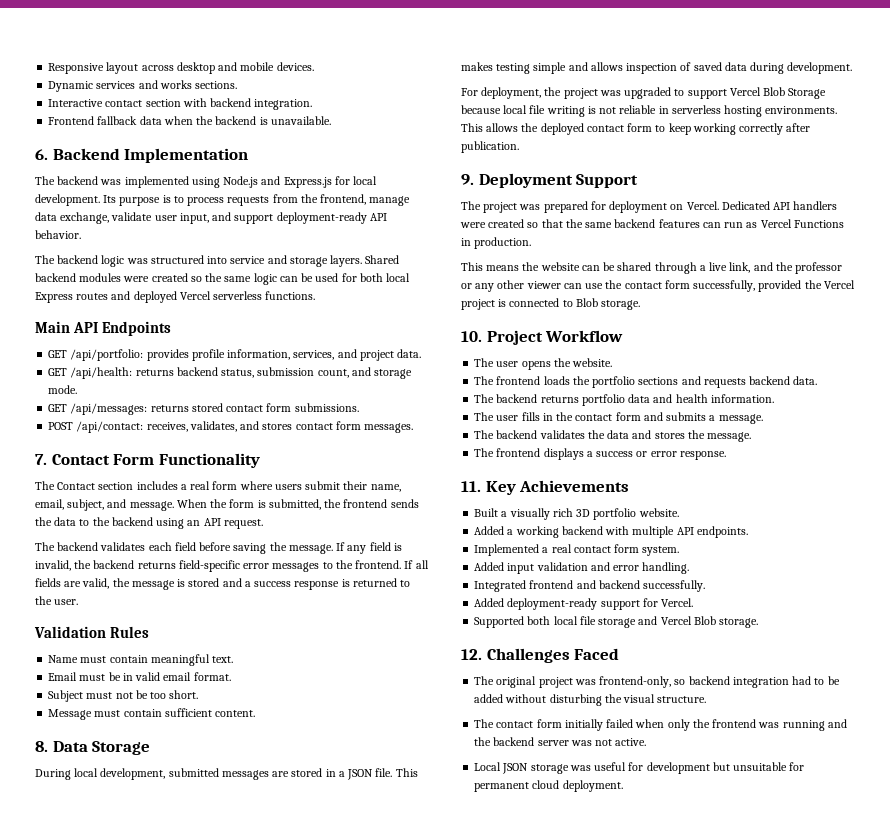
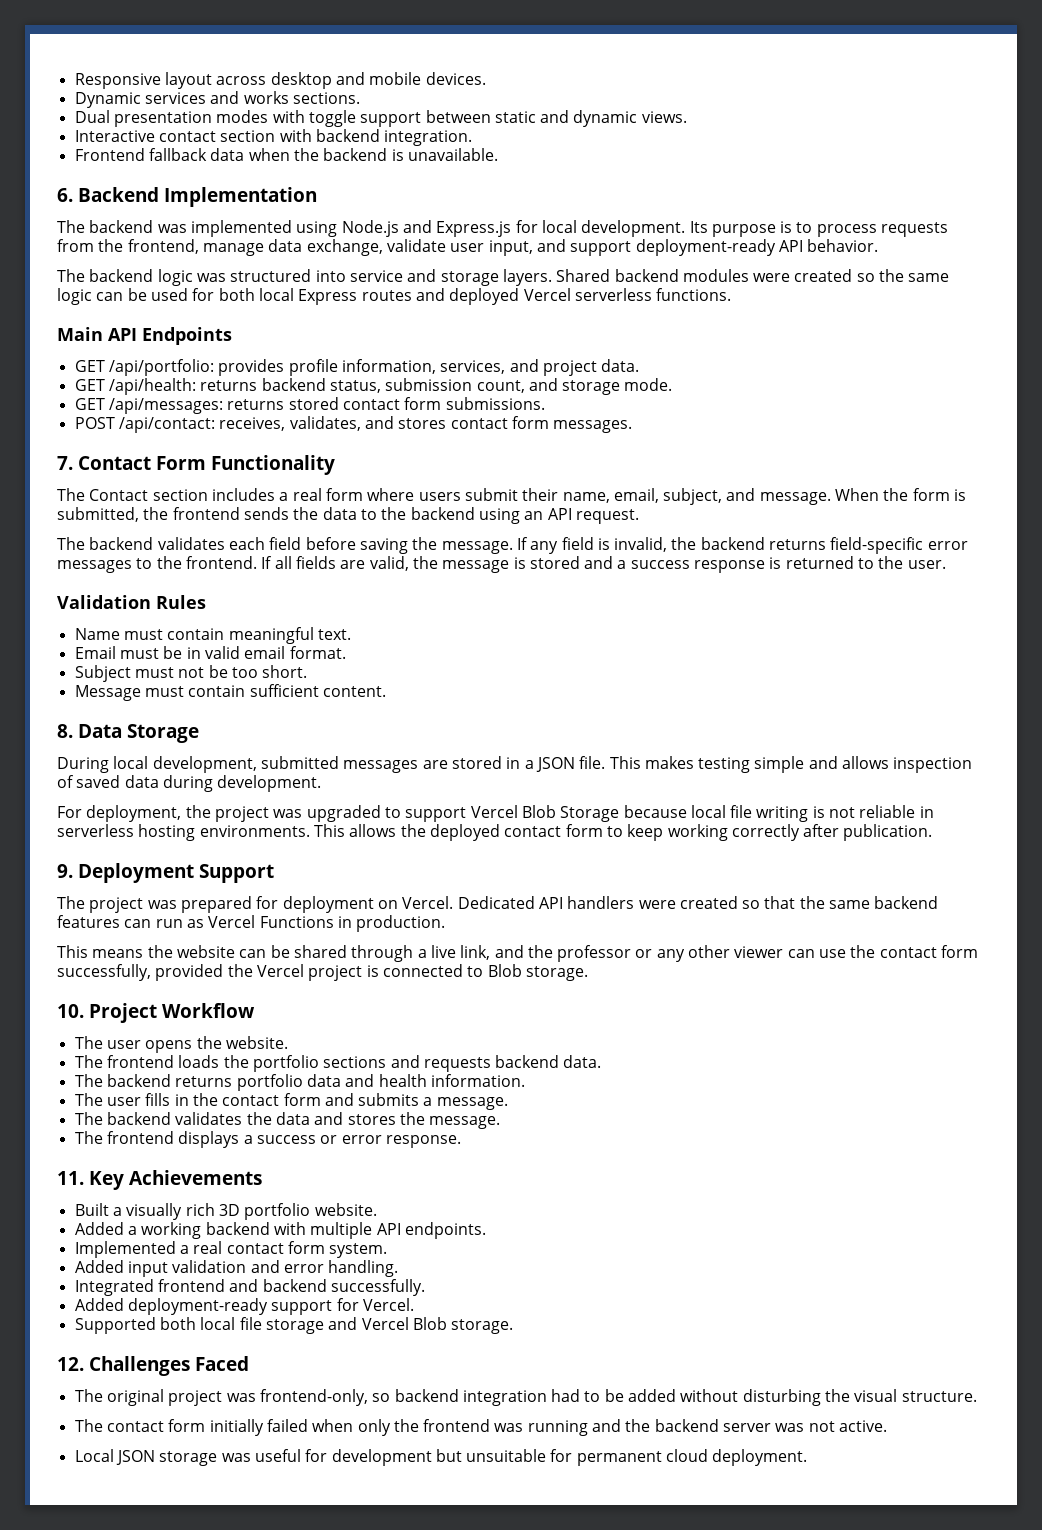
(238, 85) none -> [74,110,687,127] // Dual presentation modes with toggle support between static and dynamic views.

